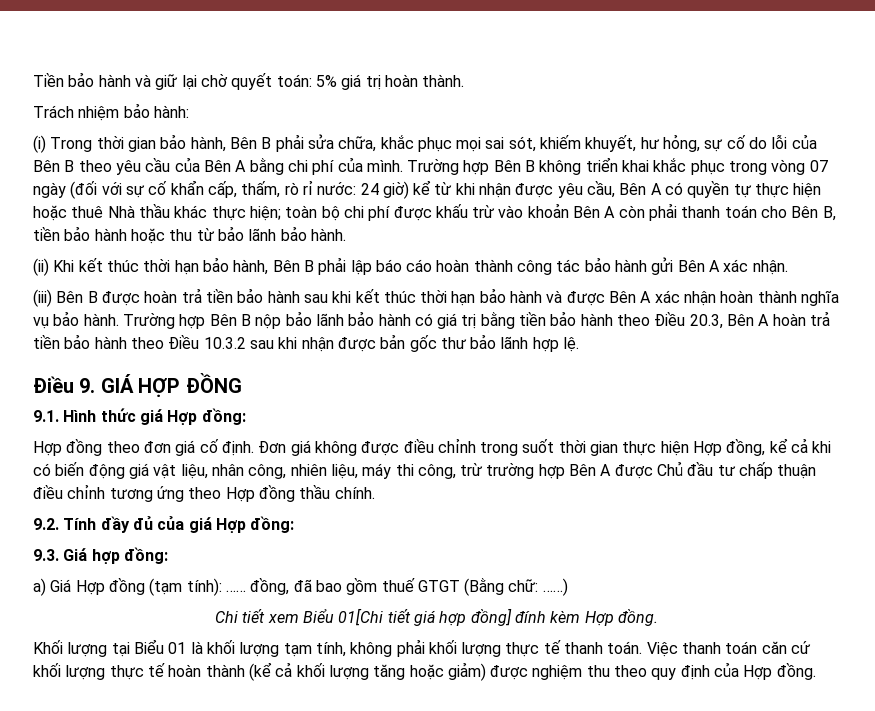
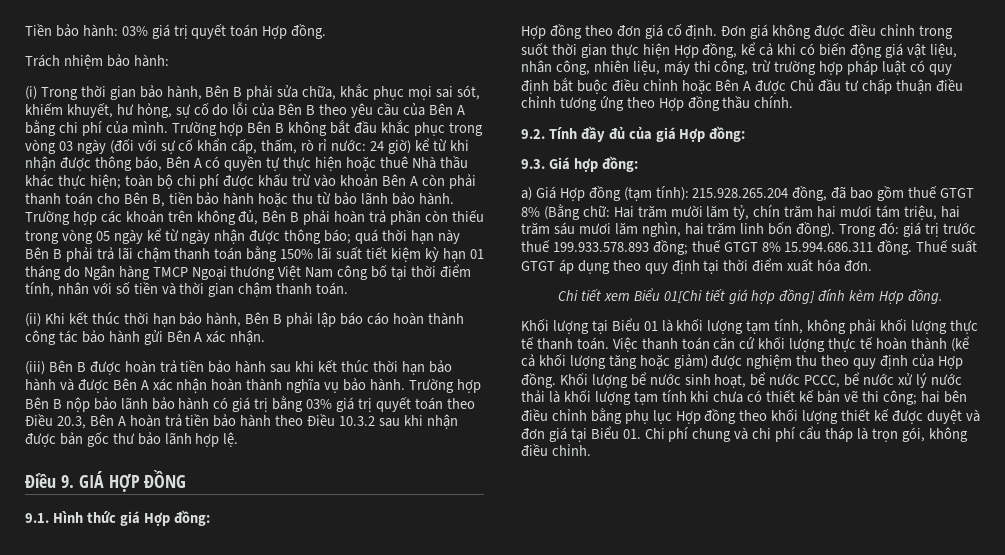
[98,73,465,90] hành và giữ lại chờ quyết toán: 5% giá trị hoàn thành. -> [82,24,327,39] hành: 03% giá trị quyết toán Hợp đồng.
[585,157,650,172] triển khai -> [330,120,378,134] bắt đầu
[809,160,828,172] 07 -> [58,141,73,151] 03
[557,181,616,198] yêu cầu, -> [94,156,162,171] thông báo,
(346, 234) none -> [25,210,484,225] [25,228,460,244] [25,246,484,262] [25,264,471,280] [25,282,349,297] Trường hợp các khoản trên không đủ, Bên B phải hoàn trả phần còn thiếu trong vòng 05 ngày kể từ ngày nhận được thông báo; quá thời hạn này Bên B phải trả lãi chậm thanh toán bằng 150% lãi suất tiết kiệm kỳ hạn 01 tháng do Ngân hàng TMCP Ngoại thương Việt Nam công bố tại thời điểm tính, nhân với số tiền và thời gian chậm thanh toán.
[519,311,613,326] tiền bảo hành -> [306,397,443,412] 03% giá trị quyết toán
(565, 471) none -> [847,60,952,75] [521,78,712,94] pháp luật có quy định bắt buộc điều chỉnh hoặc
[225,590,246,592] …… -> [692,188,789,198] 215.928.265.204
(460, 586) none -> [521,207,540,217] 8%
[542,578,568,596] ……) -> [613,205,960,220] [521,222,976,237] [521,240,978,255] [521,258,873,274] Hai trăm mười lăm tỷ, chín trăm hai mươi tám triệu, hai trăm sáu mươi lăm nghìn, hai trăm linh bốn đồng). Trong đó: giá trị trước thuế 199.933.578.893 đồng; thuế GTGT 8% 15.994.686.311 đồng. Thuế suất GTGT áp dụng theo quy định tại thời điểm xuất hóa đơn.
(816, 671) none -> [559,372,962,388] [521,390,967,405] [521,408,980,424] [521,426,968,442] [521,444,591,456] Khối lượng bể nước sinh hoạt, bể nước PCCC, bể nước xử lý nước thải là khối lượng tạm tính khi chưa có thiết kế bản vẽ thi công; hai bên điều chỉnh bằng phụ lục Hợp đồng theo khối lượng thiết kế được duyệt và đơn giá tại Biểu 01. Chi phí chung và chi phí cẩu tháp là trọn gói, không điều chỉnh.

